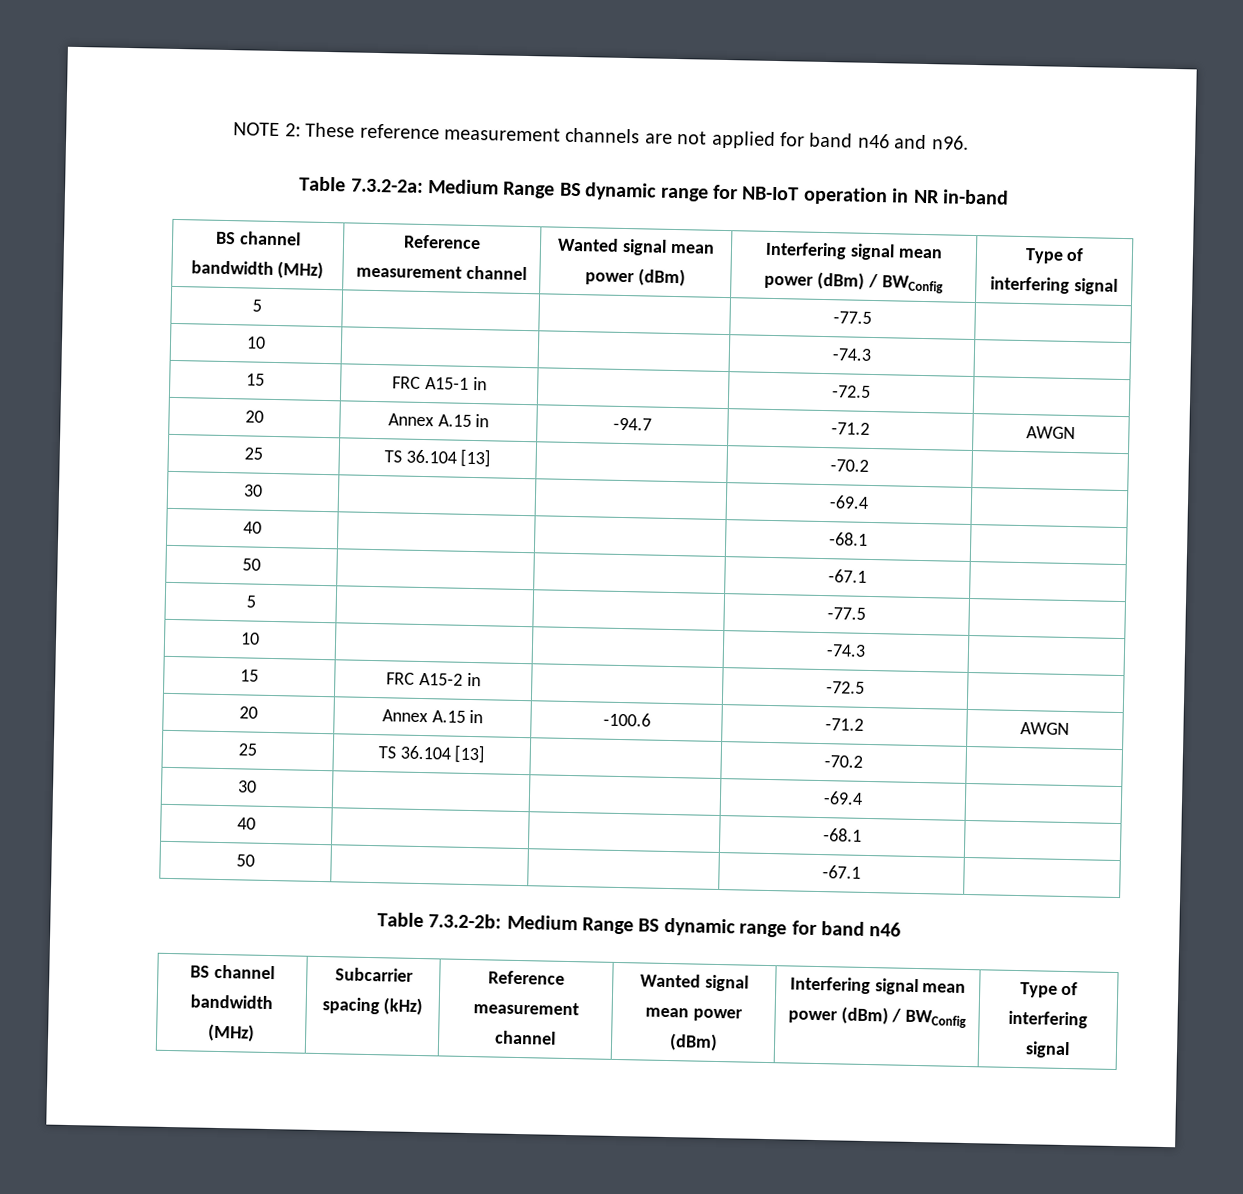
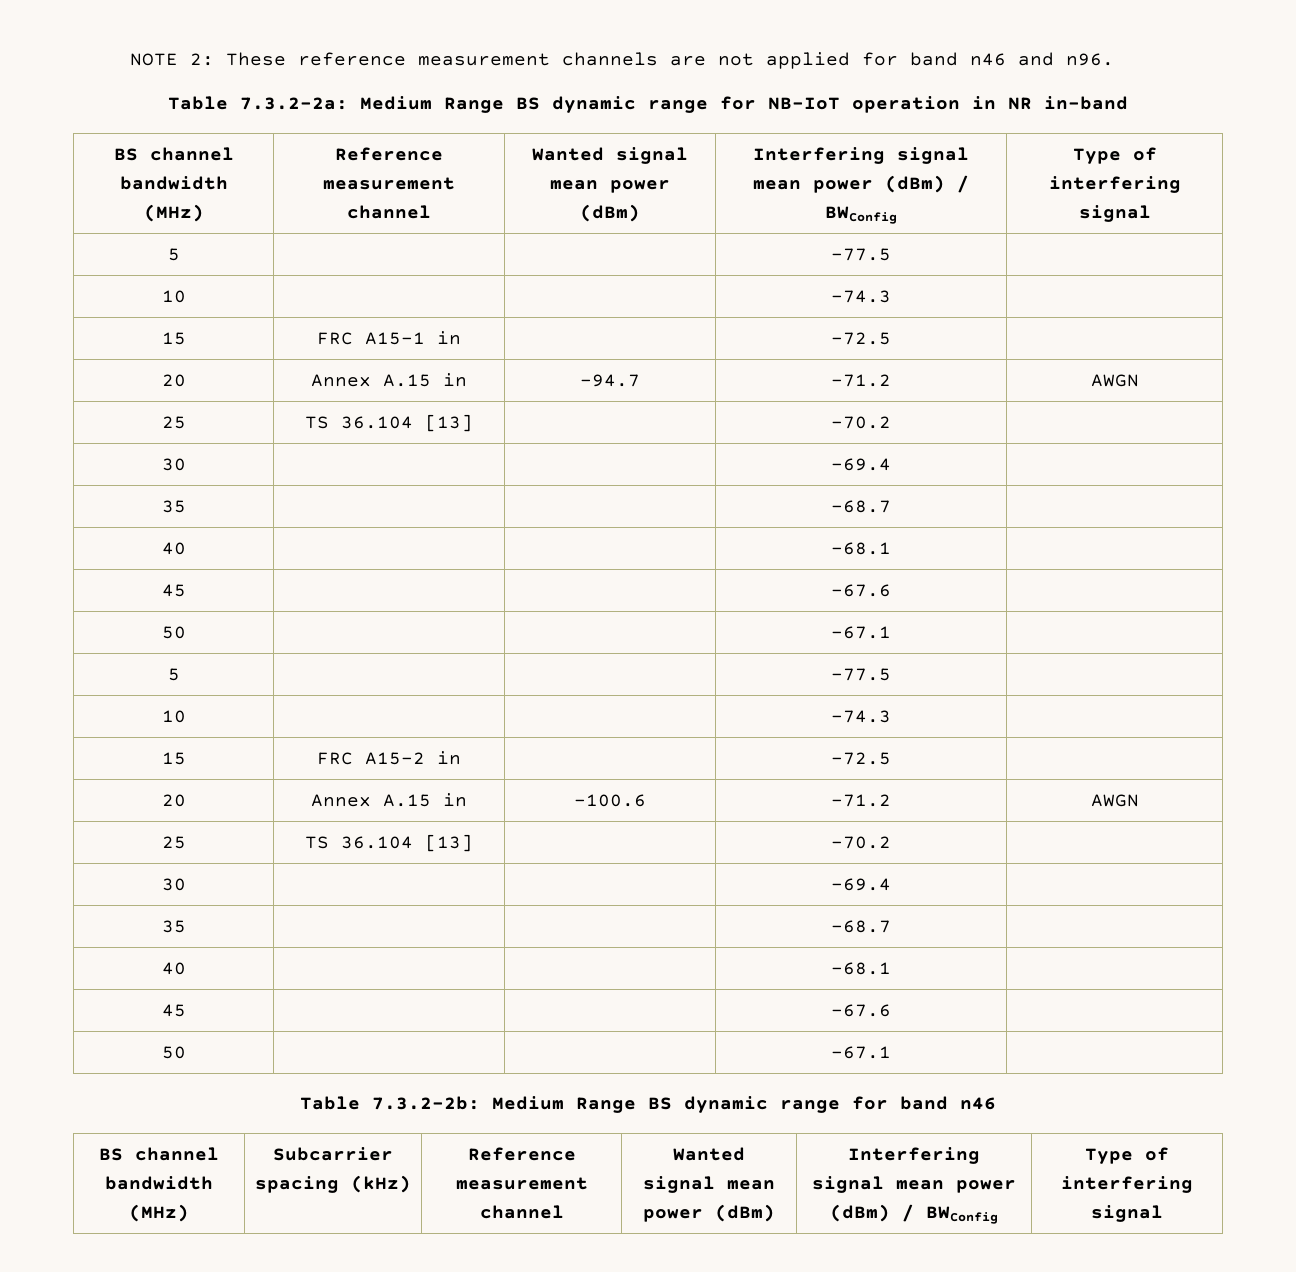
[243,521,262,534] [829,532,868,546] // 40 | | | -68.1 | -> [161,500,186,513] [831,500,891,513] [161,542,186,555] [831,542,891,555] [161,584,186,597] [831,584,891,597] // 35 | | | -68.7 | // 40 | | | -68.1 | // 45 | | | -67.6 |
[237,817,256,830] [823,828,862,842] // 40 | | | -68.1 | -> [161,920,186,933] [831,920,891,933] [161,962,186,975] [831,962,891,975] [161,1004,186,1017] [831,1004,891,1017] // 35 | | | -68.7 | // 40 | | | -68.1 | // 45 | | | -67.6 |

